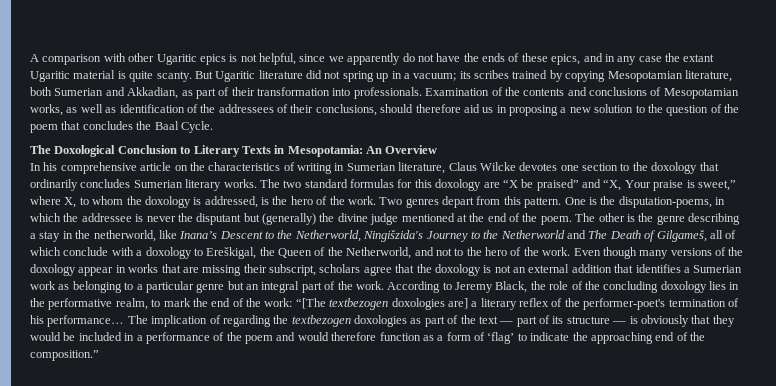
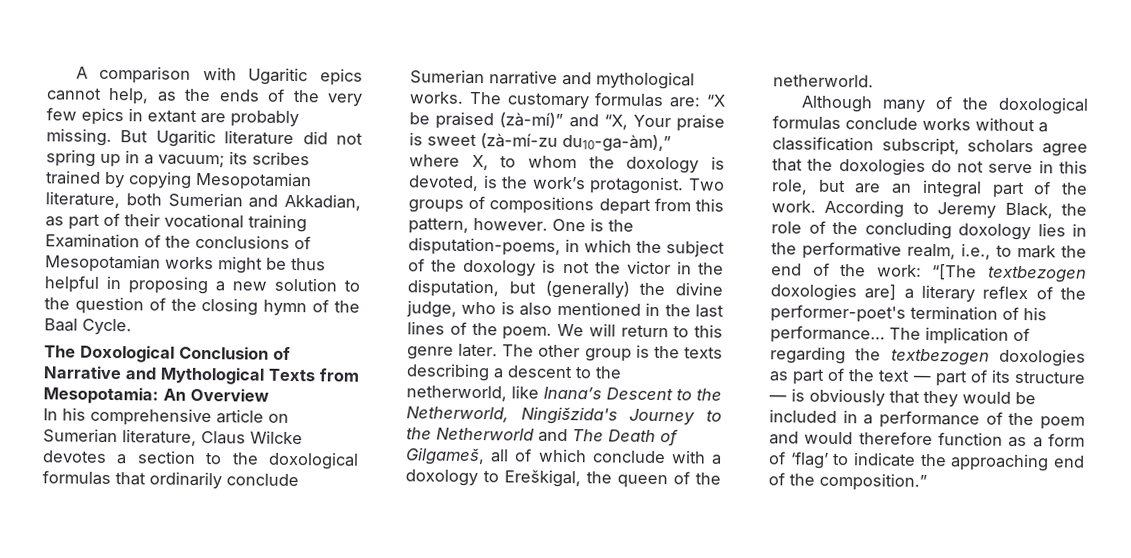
[128,53,155,62] other -> (237, 73) none
[229,53,715,65] [30,70,192,82] is not helpful, since we apparently do not have the ends of these epics, and in any case the extant Ugaritic material is quite scanty. -> [46,87,363,107] [46,107,299,128] [46,128,112,146] cannot help, as the ends of the very few epics in extant are probably missing.
[257,87,422,99] transformation into professionals. -> [164,213,307,233] vocational training
[523,87,587,96] contents and -> (191, 241) none
[30,104,494,116] works, as well as identification of the addressees of their conclusions, should therefore aid us -> [165,256,326,274] [44,275,100,293] works might be thus helpful
[30,121,133,133] poem that concludes -> [201,298,330,317] closing hymn of
[180,145,285,157] to Literary Texts in -> [273,346,291,360] [43,365,360,385] of Narrative and Mythological Texts from
[189,162,345,174] the characteristics of writing in -> (289, 418) none
[560,165,579,171] one -> [116,454,128,465] a
[651,162,719,174] [30,179,579,191] doxology that ordinarily concludes Sumerian literary works. The two standard formulas for this doxology are “X be praised” -> [268,451,359,470] [42,470,299,490] [410,69,695,90] [409,91,726,110] [409,111,564,130] doxological formulas that ordinarily conclude Sumerian narrative and mythological works. The customary formulas are: “X be praised (zà-mí)”
[697,180,736,191] sweet,” -> [427,133,671,153] sweet (zà-mí-zu du10-ga-àm),”
[204,196,439,208] addressed, is the hero of the work. Two genres -> [408,175,725,195] [408,195,595,215] devoted, is the work’s protagonist. Two groups of compositions
[524,197,562,208] pattern. -> [408,217,548,234] pattern, however.
[81,213,572,225] addressee is never the disputant but (generally) the divine judge mentioned at the end of the poem. -> [666,240,725,258] [408,258,724,277] [407,279,723,299] [406,300,724,318] [407,321,723,340] [407,343,499,360] subject of the doxology is not the victor in the disputation, but (generally) the divine judge, who is also mentioned in the last lines of the poem. We will return to this genre later.
[626,213,685,225] is the genre -> [584,344,723,362] group is the texts
[39,231,73,242] stay in -> [507,365,592,379] descent to
[278,247,744,259] [30,264,267,276] Queen of the Netherworld, and not to the hero of the work. Even though many versions of the doxology appear in works that are missing their -> [617,471,721,489] [773,74,874,88] [800,95,1089,115] [772,115,1048,133] [772,136,874,152] queen of the netherworld. // Although many of the doxological formulas conclude works without a classification
[434,264,743,276] [30,281,244,293] doxology is not an external addition that identifies a Sumerian work as belonging to a particular genre but -> [838,157,1088,176] [771,179,882,195] doxologies do not serve in this role, but are
(148, 304) none -> [961,243,991,260] i.e.,

